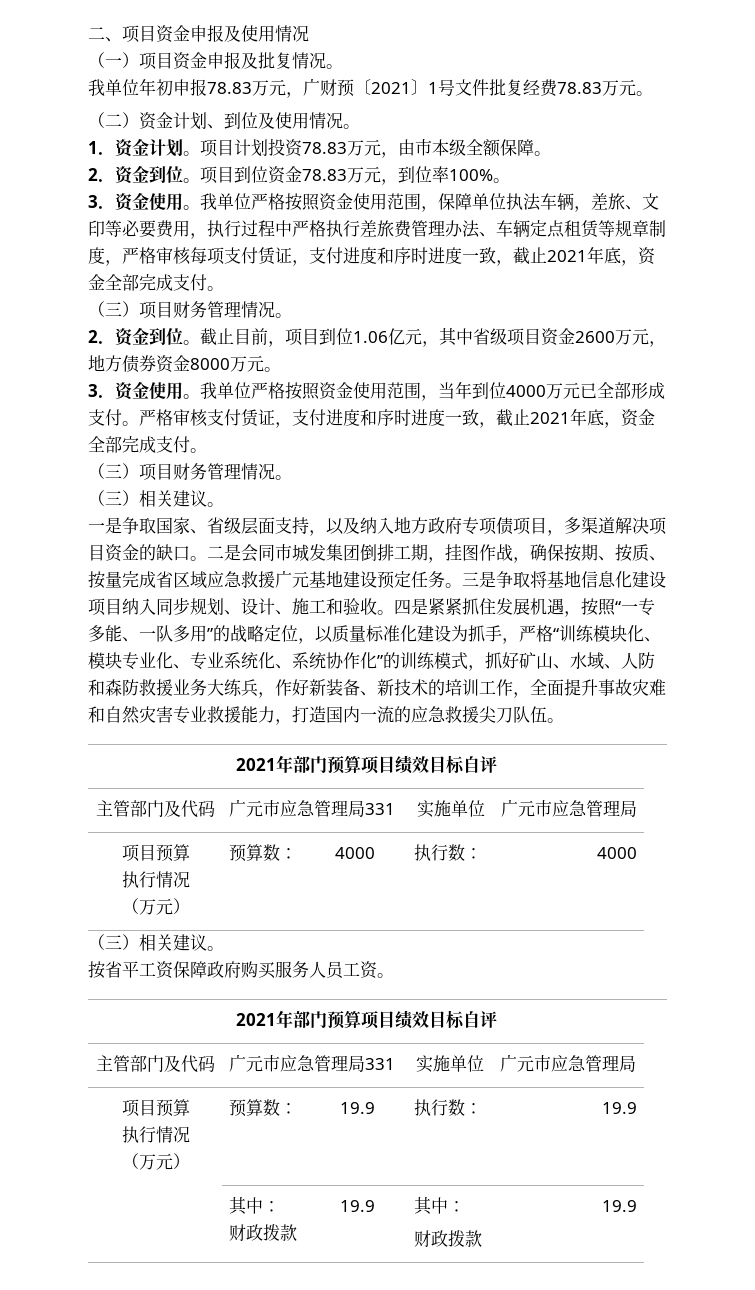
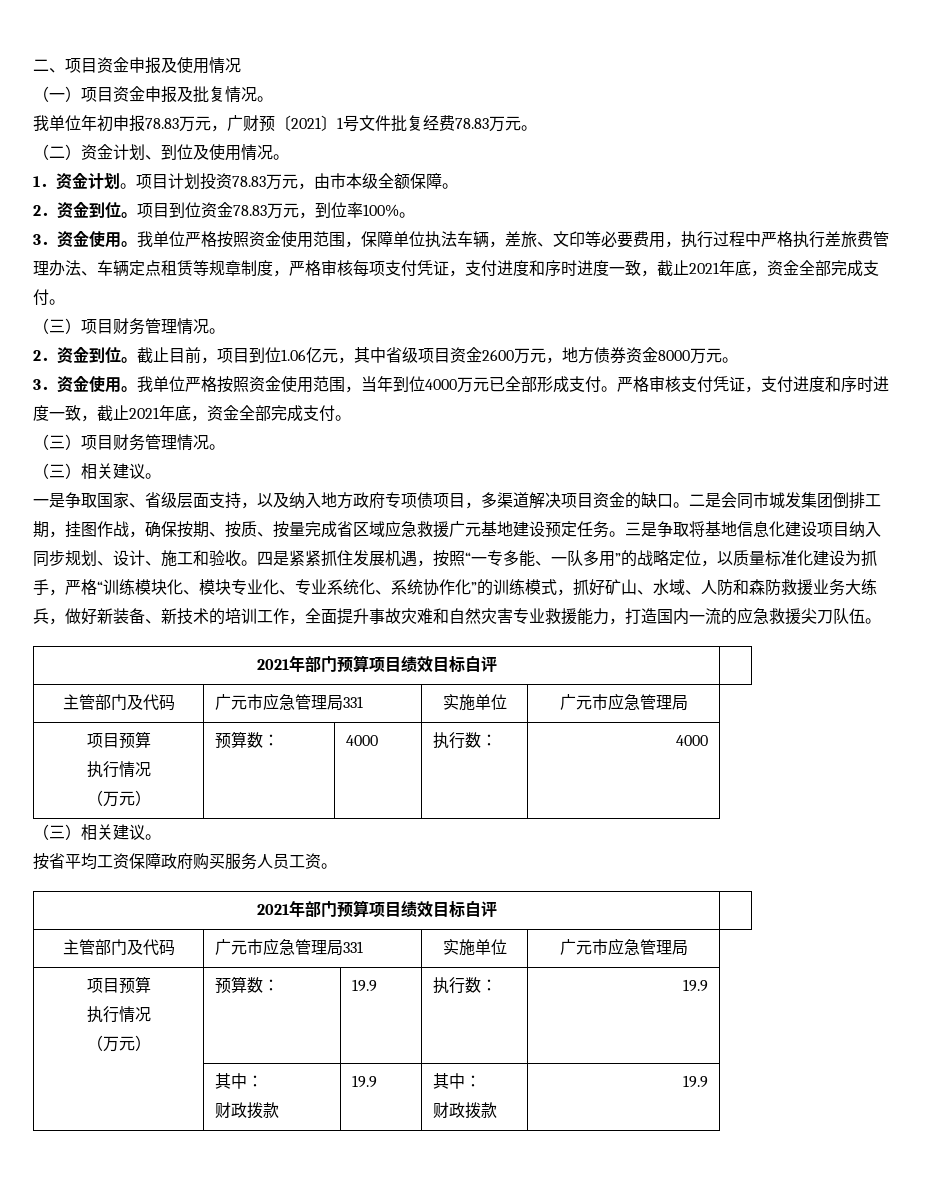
[258,247,276,265] 赁 -> [417,260,433,276] 凭
[241,409,259,427] 赁 -> [713,376,729,392] 凭
[275,679,292,696] 作 -> [65,608,81,624] 做
(139, 969) none -> [81,853,97,870] 均

